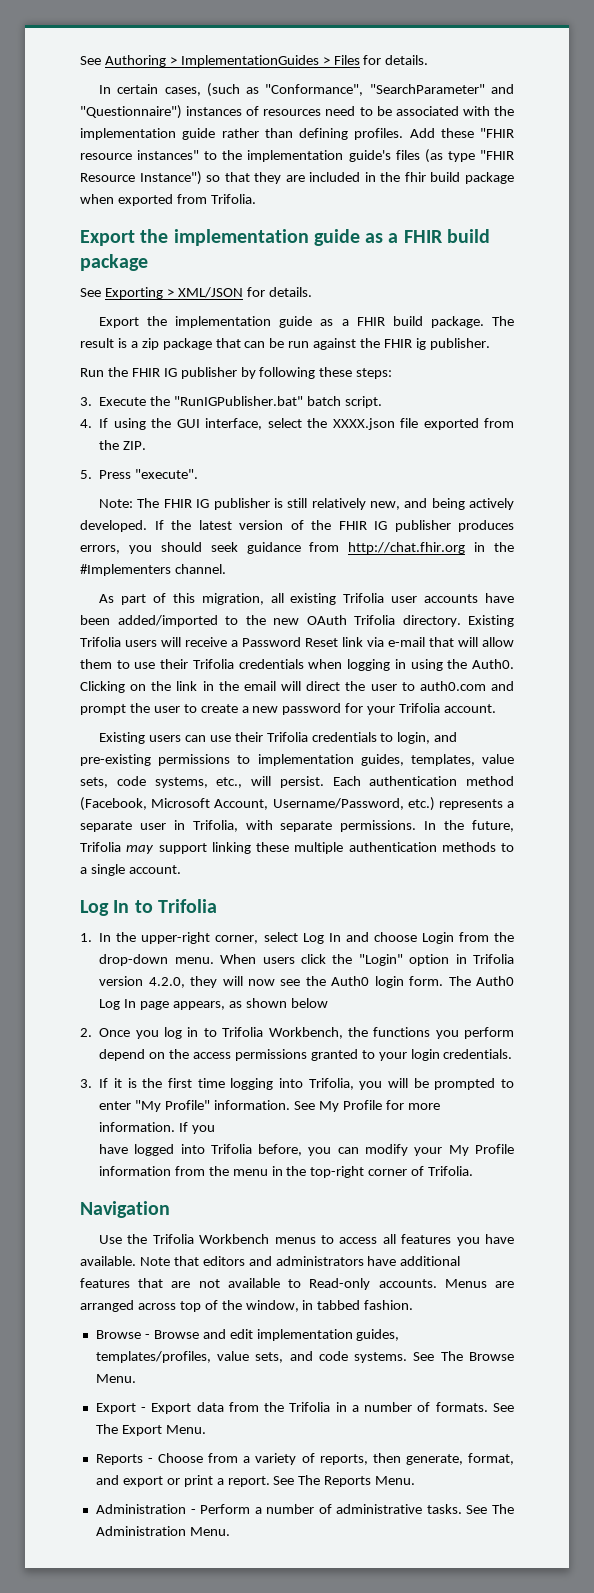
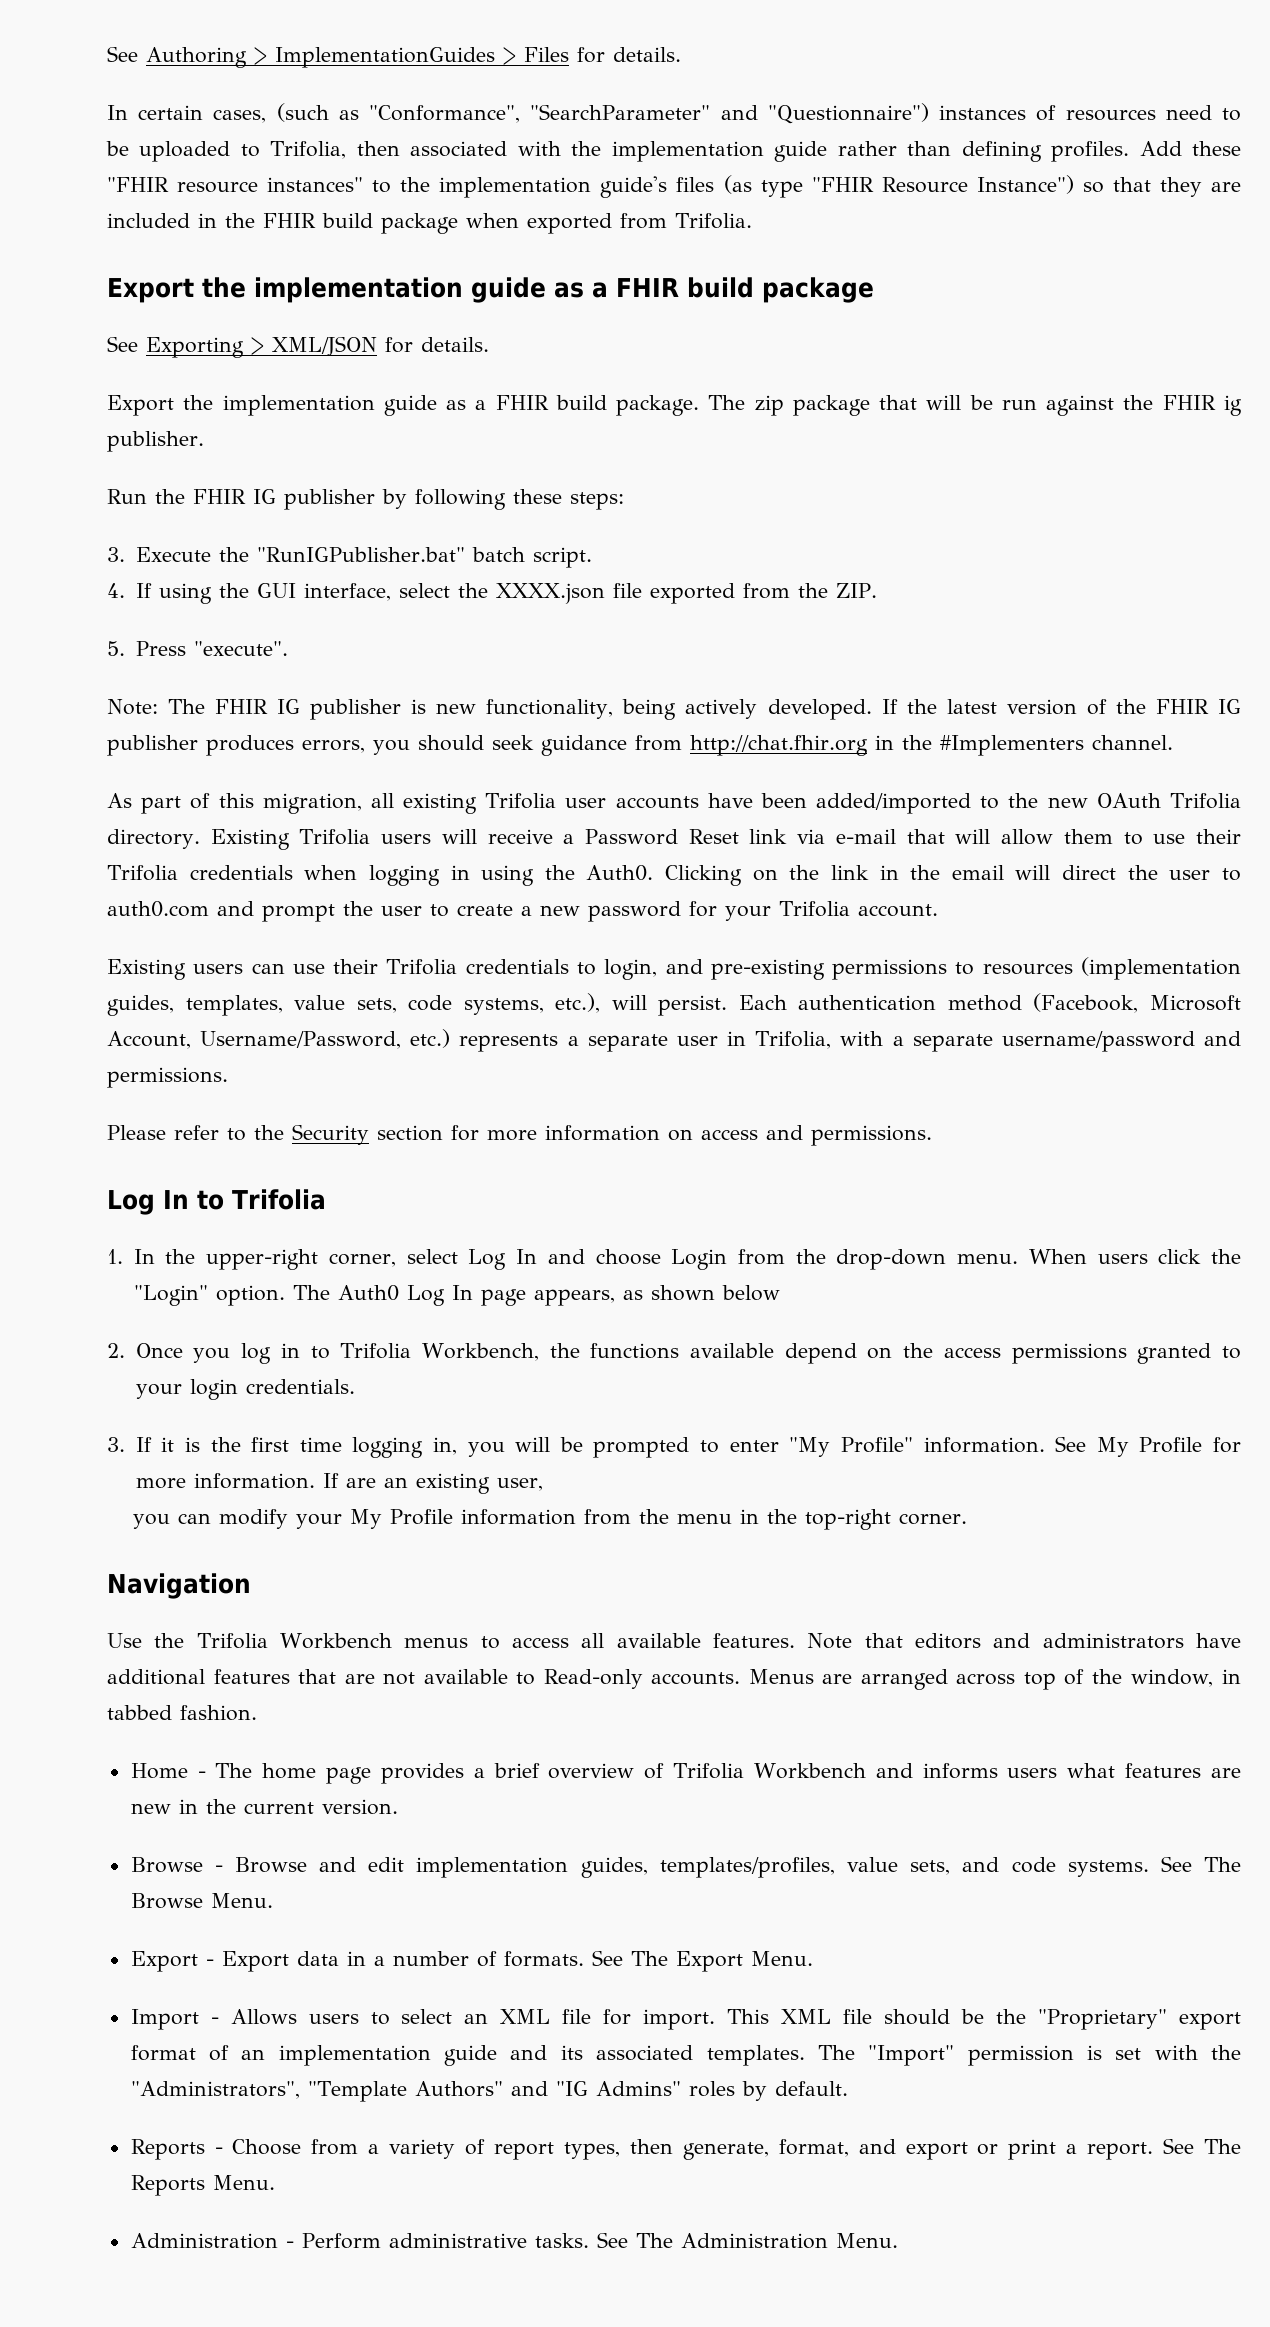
(392, 111) none -> [139,141,400,162] uploaded to Trifolia, then
[404,172,426,182] fhir -> [263,213,316,228] FHIR
[80,338,138,348] result is a -> (746, 402) none
[244,341,266,348] can -> [926,395,962,410] will
[287,498,428,510] still relatively new, and -> [436,699,614,719] new functionality,
[257,754,354,766] implementation -> [982,957,1241,980] resources (implementation
[216,777,243,788] etc., -> [555,993,601,1013] etc.),
[280,820,514,832] [80,842,514,854] [80,864,181,876] separate permissions. In the future, Trifolia may support linking these multiple authentication methods to a single account. -> [892,1031,1241,1052] [107,1067,228,1088] [107,1124,932,1146] a separate username/password and permissions. // Please refer to the Security section for more information on access and permissions.
[409,954,514,966] [99,976,444,988] option in Trifolia version 4.2.0, they will now see the Auth0 login form. -> [215,1285,285,1306] option.
[435,1027,514,1039] you perform -> [690,1343,775,1358] available
[278,1078,354,1090] into Trifolia, -> [433,1437,458,1455] in,
[192,1125,216,1134] [98,1144,303,1156] you // have logged into Trifolia before, -> [345,1473,543,1494] are an existing user, //
[368,1166,474,1176] corner of Trifolia. -> [898,1513,967,1525] corner.
[401,1234,514,1246] [80,1256,136,1266] features you have available. -> [616,1633,795,1648] available features.
(414, 1305) none -> [130,1763,1241,1784] [130,1799,398,1815] // Home - The home page provides a brief overview of Trifolia Workbench and informs users what features are new in the current version.
[228,1402,331,1412] from the Trifolia -> (339, 1958) none
(206, 1429) none -> [130,2009,1241,2030] [130,2045,1241,2066] [130,2081,848,2102] // Import - Allows users to select an XML file for import. This XML file should be the "Proprietary" export format of an implementation guide and its associated templates. The "Import" permission is set with the "Administrators", "Template Authors" and "IG Admins" roles by default.
[319,1454,368,1465] reports, -> [494,2142,620,2160] report types,
[254,1504,332,1514] a number of -> (381, 2241) none

